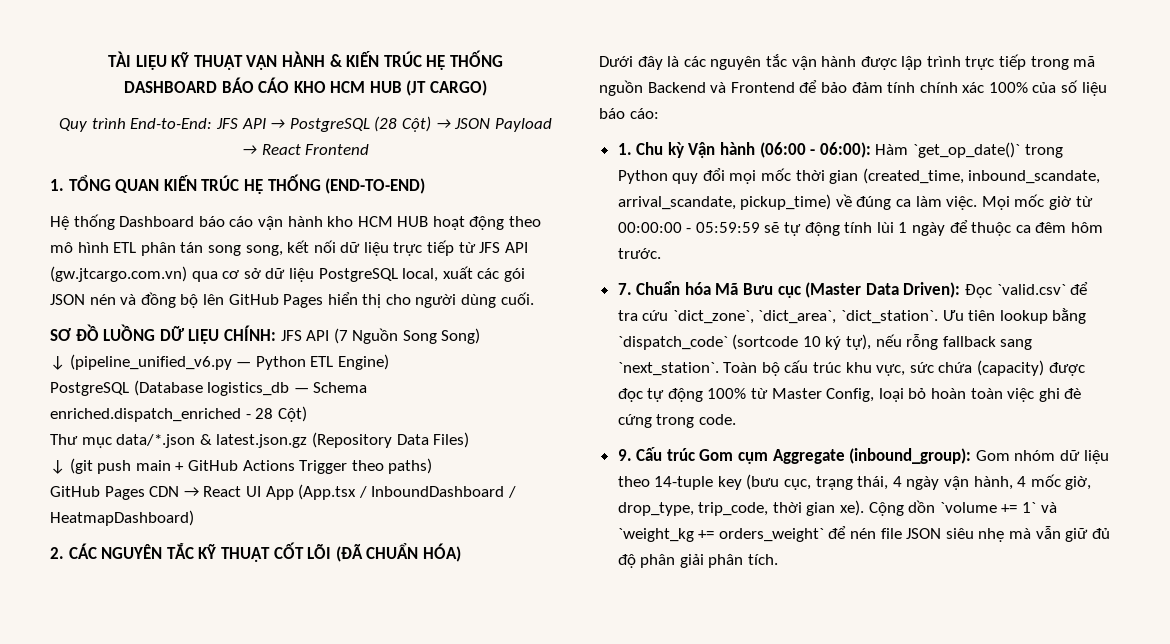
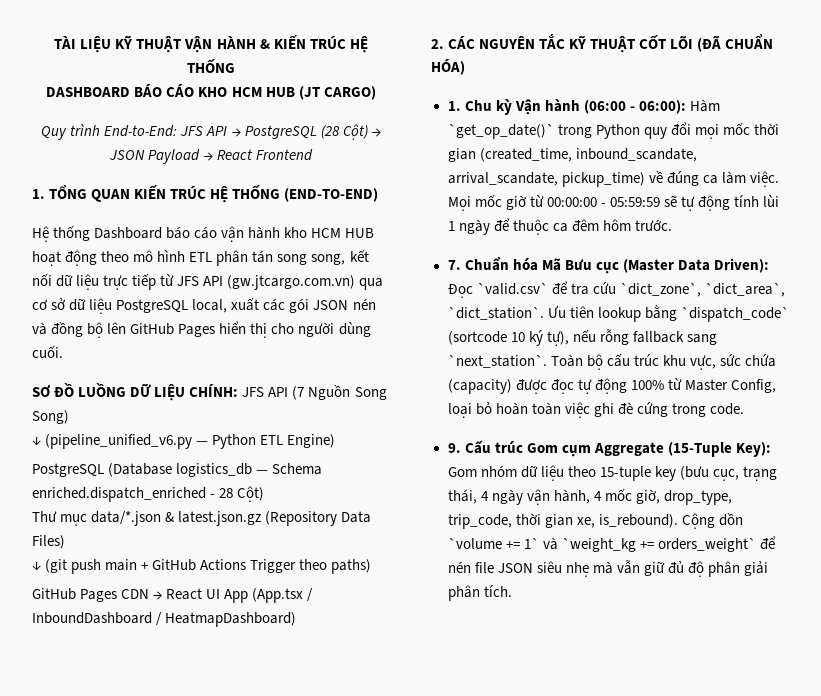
[599,54,1096,70] [599,80,1107,96] [599,108,659,119] // Dưới đây là các nguyên tắc vận hành được lập trình trực tiếp trong mã nguồn Backend và Frontend để bảo đảm tính chính xác 100% của số liệu báo cáo: -> (465, 67) none
[849,448,972,464] (inbound_group): -> [667,442,771,457] (15-Tuple Key):
[654,476,714,490] 14-tuple -> [599,466,651,481] 15-tuple
[840,500,865,516] xe). -> [576,514,678,528] xe, is_rebound).

